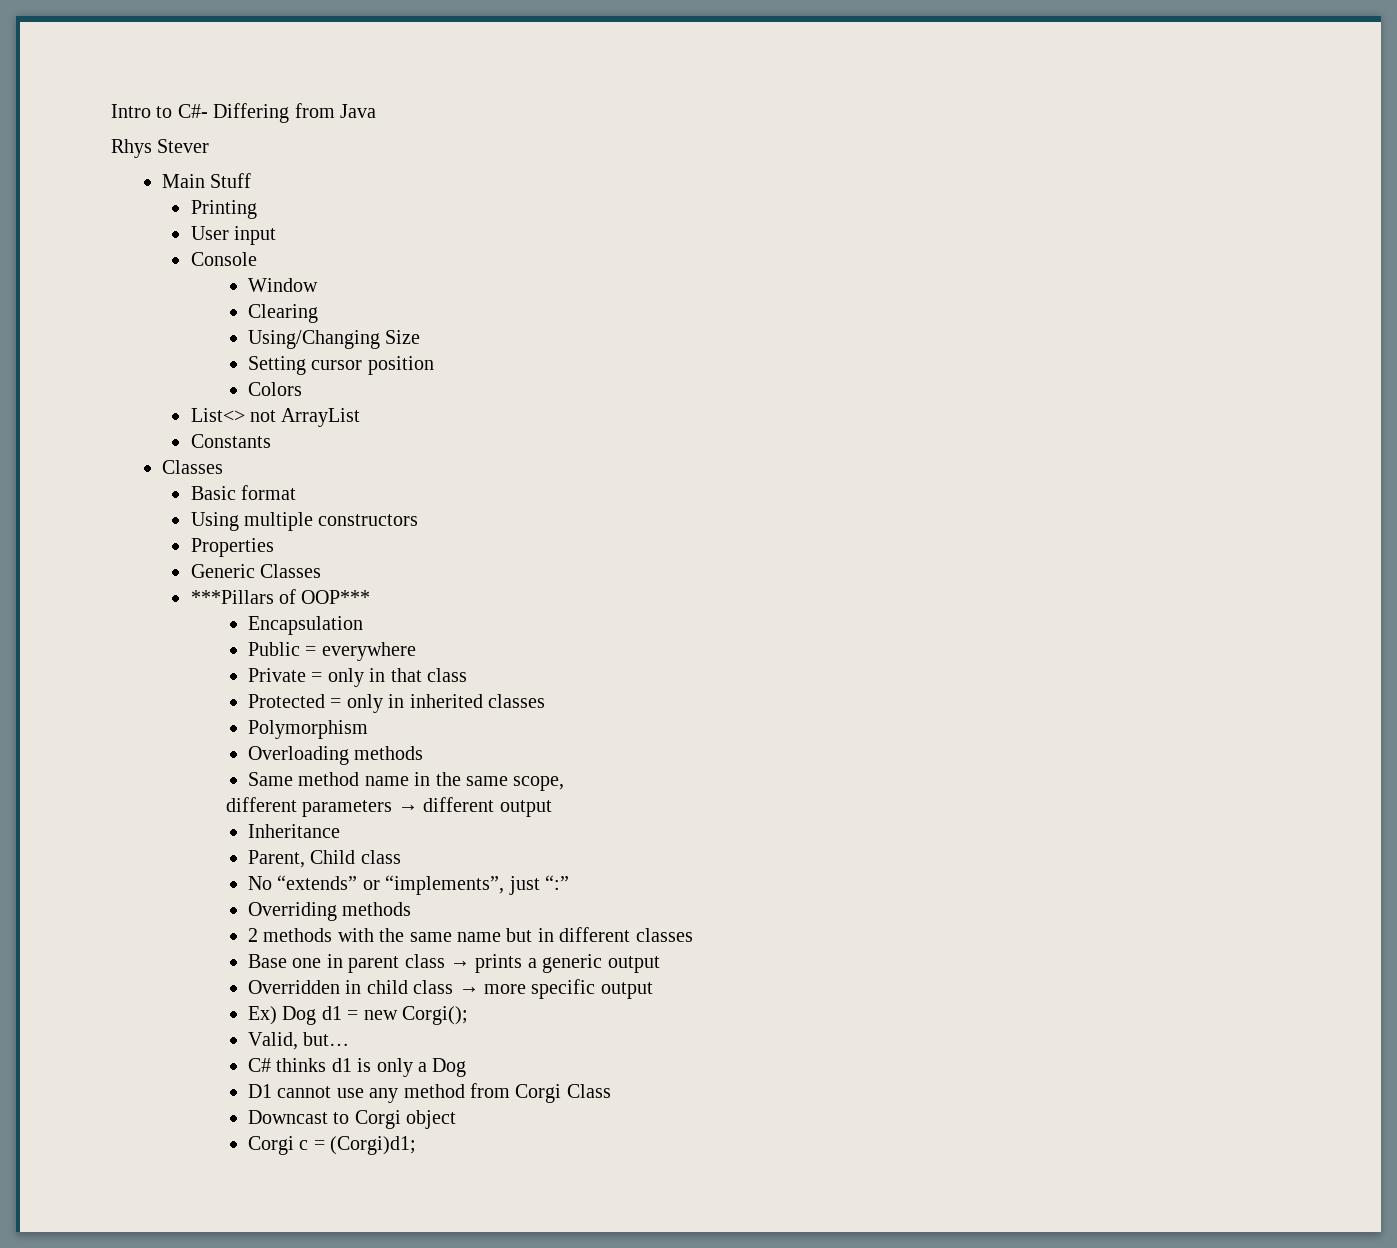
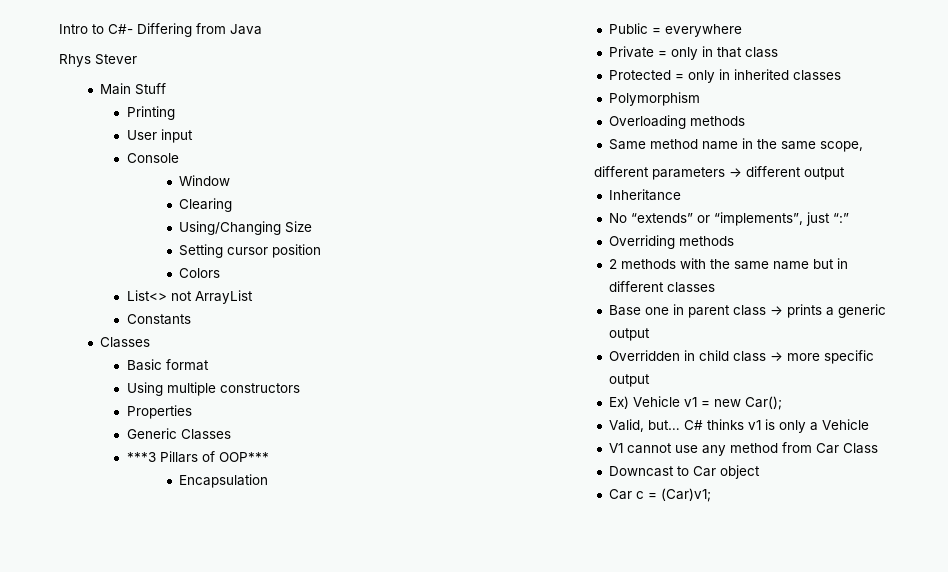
[190,590,274,604] ***Pillars -> [126,451,198,463] ***3 Pillars
[247,850,401,868] // Parent, Child class -> (682, 195) none
[282,1006,342,1025] Dog d1 -> [633,396,698,407] Vehicle v1
[401,1006,468,1025] Corgi(); -> [745,396,783,410] Car();
(350, 1039) // -> (681, 425) none
[331,1058,352,1072] d1 -> [748,420,762,430] v1
[432,1058,467,1077] [247,1084,272,1098] Dog // D1 -> [822,419,870,430] [609,443,624,453] Vehicle // V1
[515,1084,562,1103] Corgi -> [816,443,840,454] Car
[354,1110,401,1129] Corgi -> [693,466,717,477] Car
[247,1136,294,1155] Corgi -> [609,489,633,500] Car
[330,1136,417,1155] (Corgi)d1; -> [661,488,712,502] (Car)v1;

